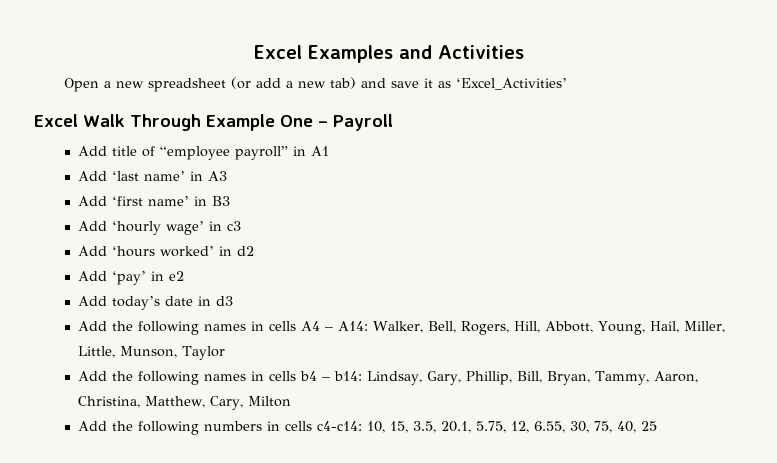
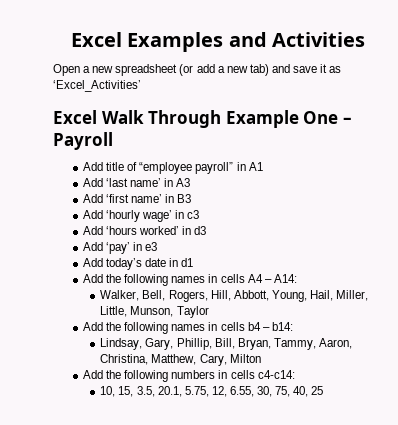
[237,246,255,256] d2 -> [194,226,207,235] d3
[169,271,185,281] e2 -> [145,242,158,251] e3
[216,296,234,306] d3 -> [181,258,194,267] d1
(369, 326) none -> (297, 278) //
(363, 376) none -> (293, 326) //
(363, 426) none -> (295, 374) //

